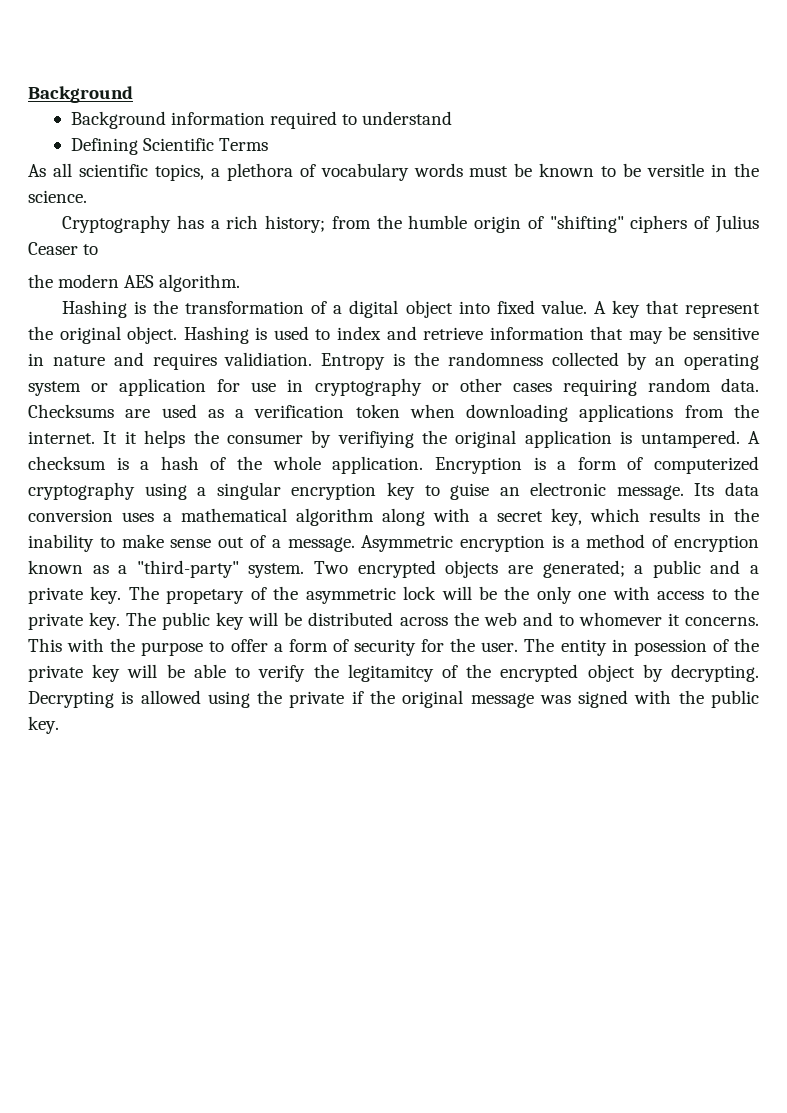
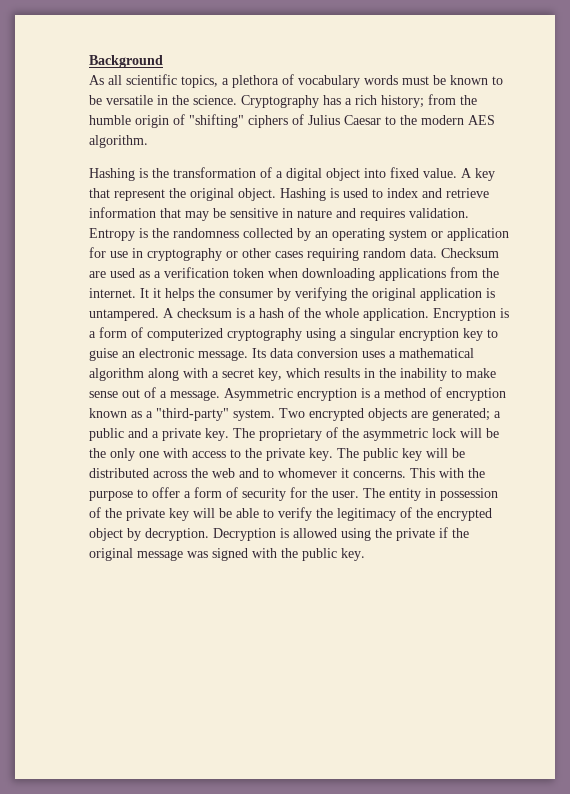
[28,86,133,103] [70,111,453,129] [70,138,269,155] Background // Background information required to understand // Defining Scientific Terms -> [89,55,163,68] Background
[647,163,705,177] versitle -> [106,95,153,105] versatile
(87, 196) // -> (237, 100) none
[28,242,99,255] Ceaser to // -> [344,115,396,125] Caesar to
[224,352,313,366] validiation. -> [409,208,469,218] validation.
[28,404,114,418] Checksums -> [441,248,499,258] Checksum
[337,431,414,448] verifiying -> [295,287,347,301] verifying
[166,589,245,604] propetary -> [259,428,322,441] proprietary
[633,639,707,656] posession -> [440,488,498,501] possession
[347,664,434,682] legitamitcy -> [337,508,396,521] legitimacy
[670,664,759,682] [28,691,114,708] decrypting. Decrypting -> [145,528,276,541] decryption. Decryption

